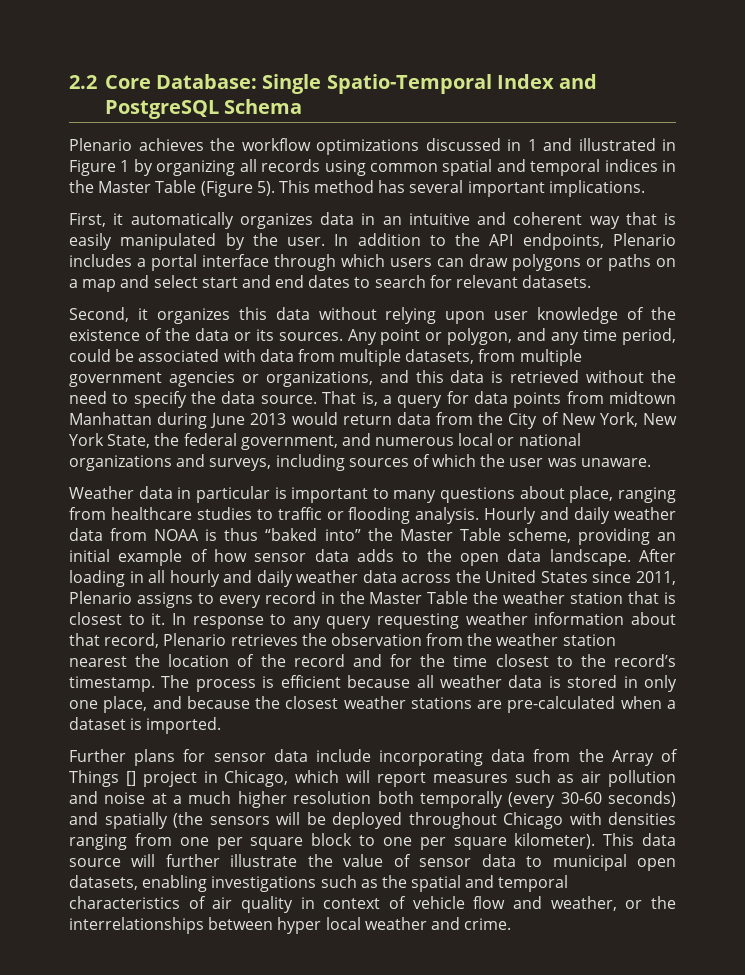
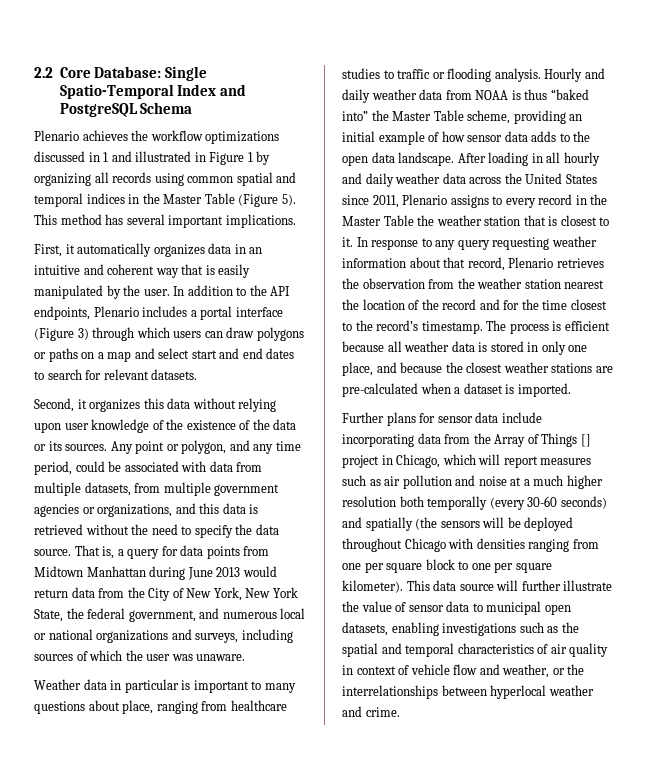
(269, 260) none -> [34,328,89,341] (Figure 3)
[608,391,676,404] midtown -> [34,566,83,577] Midtown
[277,917,361,934] hyper local -> [490,685,547,699] hyperlocal

